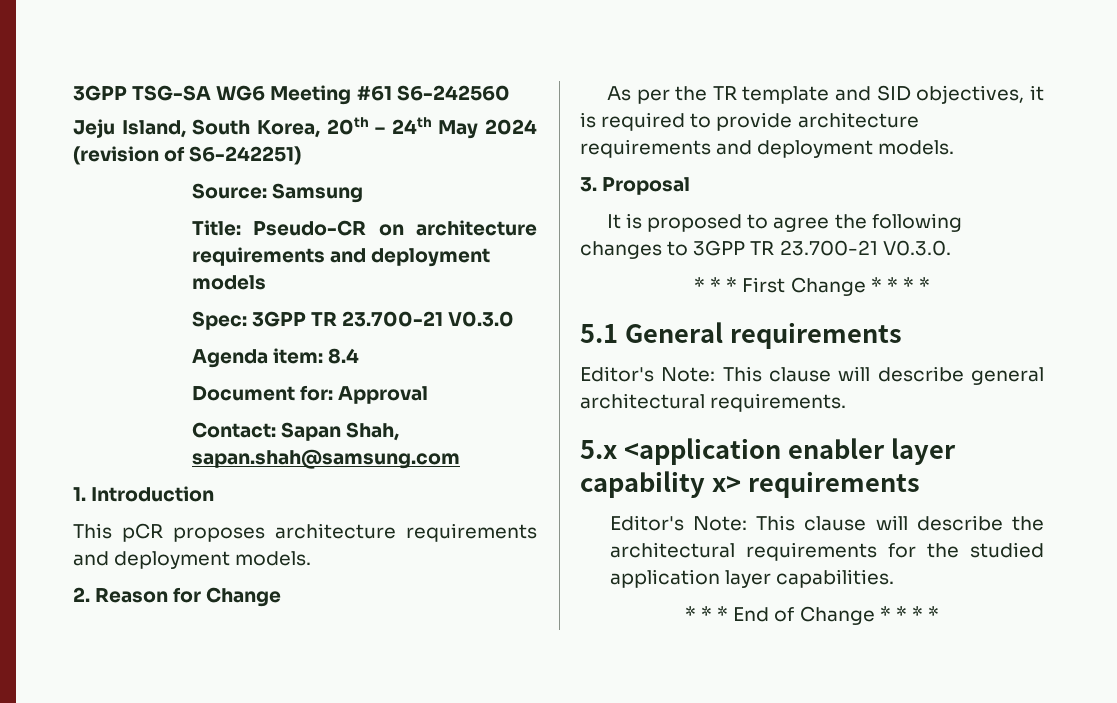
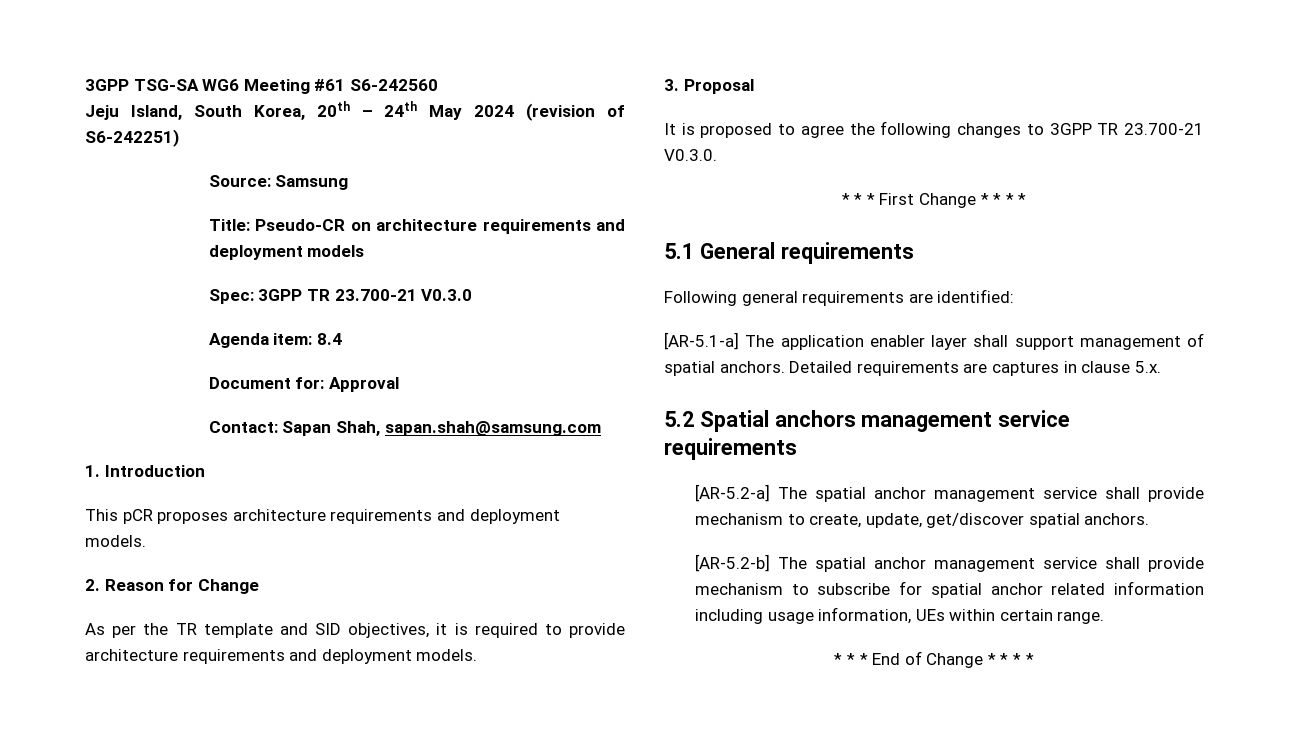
[580,366,1044,385] [580,393,847,412] [580,438,956,465] [580,471,920,498] [609,515,1044,531] [609,542,1044,561] [609,569,894,588] Editor's Note: This clause will describe general architectural requirements. // 5.x <application enabler layer capability x> requirements // Editor's Note: This clause will describe the architectural requirements for the studied application layer capabilities. -> [664,289,1015,306] [664,332,1204,350] [664,361,1161,376] [664,410,1071,432] [664,438,797,460] [694,484,1204,502] [694,513,1150,528] [694,554,1204,572] [694,581,1204,598] [694,607,1105,624] Following general requirements are identified: // [AR-5.1-a] The application enabler layer shall support management of spatial anchors. Detailed requirements are captures in clause 5.x. // 5.2 Spatial anchors management service requirements // [AR-5.2-a] The spatial anchor management service shall provide mechanism to create, update, get/discover spatial anchors. // [AR-5.2-b] The spatial anchor management service shall provide mechanism to subscribe for spatial anchor related information including usage information, UEs within certain range.

